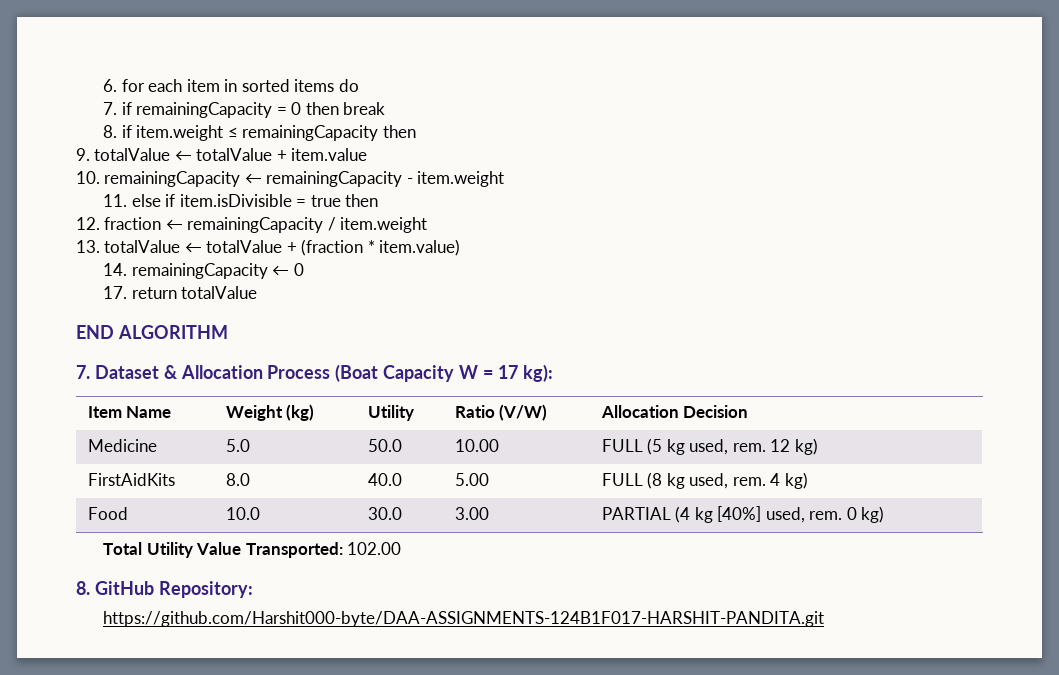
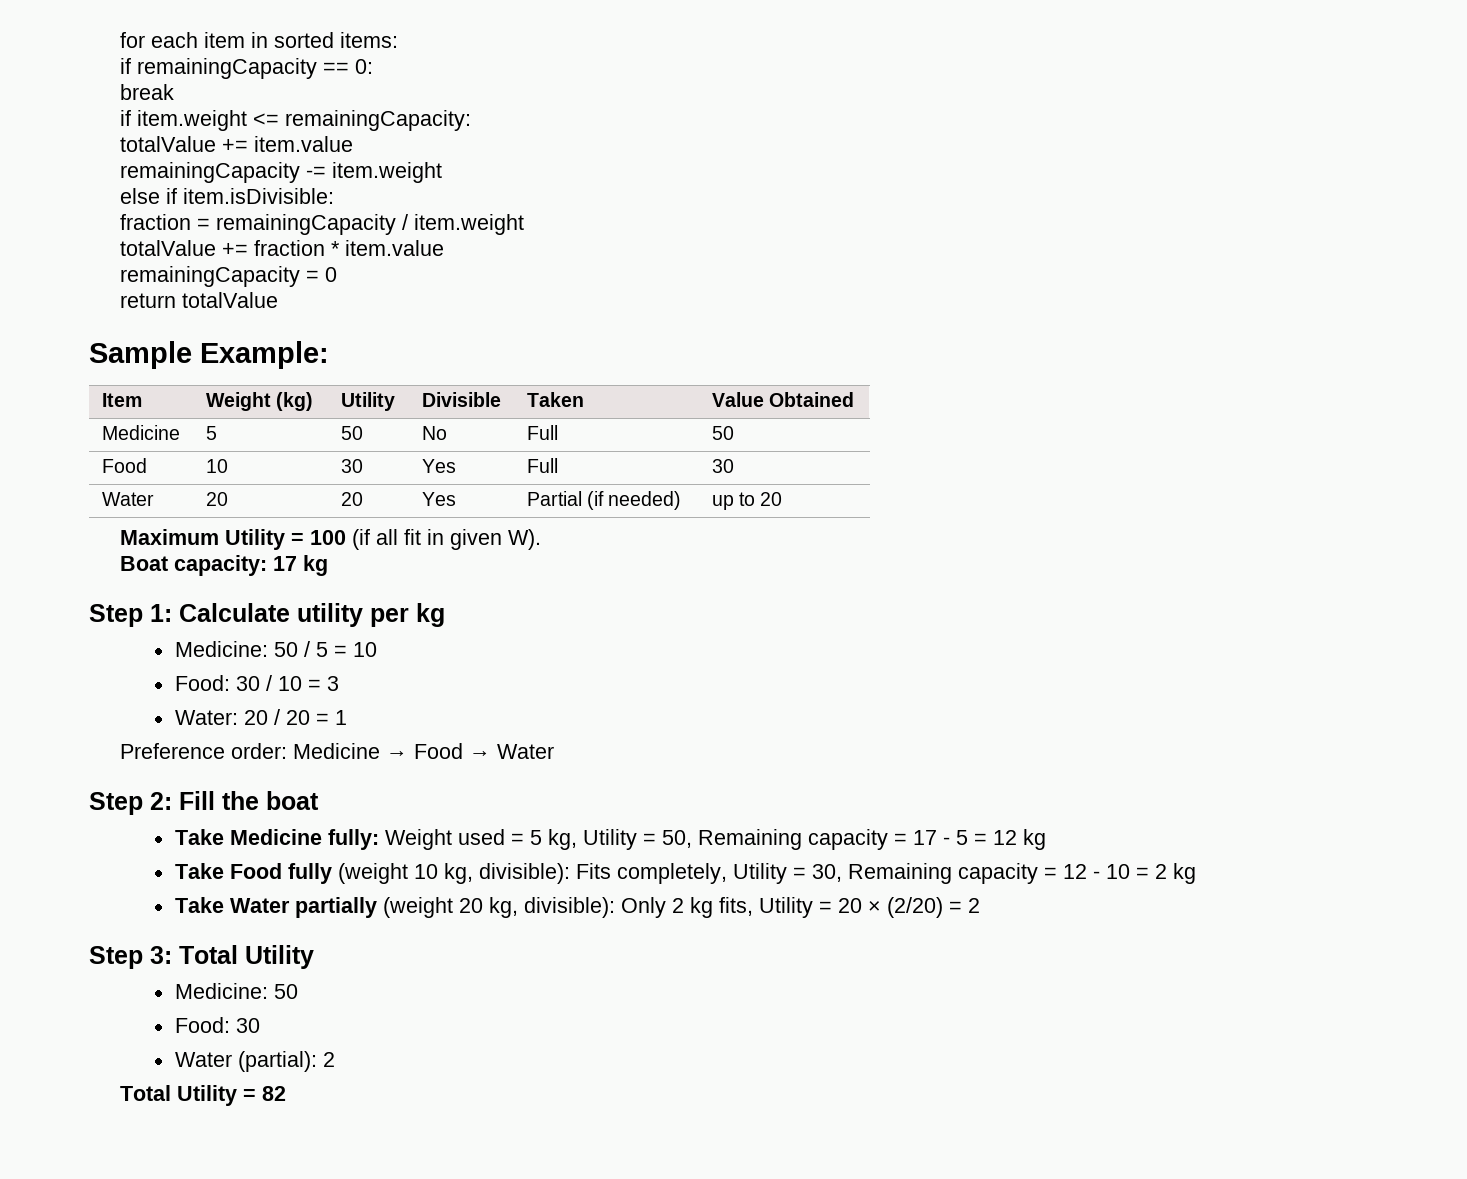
[103,79,118,92] 6. -> (119, 40) none
[294,79,359,92] [103,102,339,118] items do // 7. if remainingCapacity = 0 then -> [339,32,398,48] [119,58,373,79] items: // if remainingCapacity == 0: //
[103,125,118,138] 8. -> (174, 92) none
[227,125,416,141] [76,148,368,161] [76,171,505,187] [103,194,128,207] ≤ remainingCapacity then // 9. totalValue ← totalValue + item.value // 10. remainingCapacity ← remainingCapacity - item.weight // 11. -> [252,110,471,131] [119,136,353,152] [119,162,442,183] <= remainingCapacity: // totalValue += item.value // remainingCapacity -= item.weight //
[179,194,379,207] [76,217,428,233] [76,239,461,256] [103,263,290,279] item.isDivisible = true then // 12. fraction ← remainingCapacity / item.weight // 13. totalValue ← totalValue + (fraction * item.value) // 14. remainingCapacity ← -> [182,188,334,204] [119,214,524,235] [119,240,444,256] [119,266,319,287] item.isDivisible: // fraction = remainingCapacity / item.weight // totalValue += fraction * item.value // remainingCapacity =
[103,286,128,299] 17. -> (337, 274) none
[76,325,228,339] [76,364,553,382] END ALGORITHM // 7. Dataset & Allocation Process (Boat Capacity W = 17 kg): -> [89,341,329,369] Sample Example:
[126,406,172,418] Name -> (142, 400) none
[454,404,548,421] [600,405,749,418] [87,439,157,452] [225,439,250,452] [367,439,402,452] [454,439,499,452] [601,438,818,455] [87,473,175,486] [225,473,250,486] [367,473,402,486] [454,473,489,486] [601,472,808,489] [87,507,128,520] [225,507,260,520] [367,507,402,520] [454,507,489,520] [601,506,885,523] [103,542,402,558] [76,581,253,598] [103,611,825,627] Ratio (V/W) | Allocation Decision // Medicine | 5.0 | 50.0 | 10.00 | FULL (5 kg used, rem. 12 kg) // FirstAidKits | 8.0 | 40.0 | 5.00 | FULL (8 kg used, rem. 4 kg) // Food | 10.0 | 30.0 | 3.00 | PARTIAL (4 kg [40%] used, rem. 0 kg) // Total Utility Value Transported: 102.00 // 8. GitHub Repository: // https://github.com/Harshit000-byte/DAA-ASSIGNMENTS-124B1F017-HARSHIT-PANDITA.git -> [421,392,501,407] [526,392,584,407] [711,392,855,407] [101,425,180,440] [205,426,217,440] [340,426,363,440] [421,426,447,440] [526,425,558,440] [711,426,734,440] [101,458,147,473] [205,459,228,473] [340,459,363,473] [421,459,456,473] [526,458,558,473] [711,459,734,473] [101,492,154,506] [205,492,228,506] [340,492,363,506] [421,492,456,506] [526,491,682,510] [711,492,783,510] [119,529,541,550] [119,555,328,576] [89,603,445,627] [174,641,377,657] [174,675,339,691] [174,709,347,725] [119,743,554,759] [89,791,319,815] [174,829,1046,850] [174,863,1196,884] [174,897,980,918] [89,945,314,969] [174,983,298,999] [174,1017,260,1033] [174,1051,335,1072] [119,1085,286,1106] Divisible | Taken | Value Obtained // Medicine | 5 | 50 | No | Full | 50 // Food | 10 | 30 | Yes | Full | 30 // Water | 20 | 20 | Yes | Partial (if needed) | up to 20 // Maximum Utility = 100 (if all fit in given W). // Boat capacity: 17 kg // Step 1: Calculate utility per kg // Medicine: 50 / 5 = 10 // Food: 30 / 10 = 3 // Water: 20 / 20 = 1 // Preference order: Medicine → Food → Water // Step 2: Fill the boat // Take Medicine fully: Weight used = 5 kg, Utility = 50, Remaining capacity = 17 - 5 = 12 kg // Take Food fully (weight 10 kg, divisible): Fits completely, Utility = 30, Remaining capacity = 12 - 10 = 2 kg // Take Water partially (weight 20 kg, divisible): Only 2 kg fits, Utility = 20 × (2/20) = 2 // Step 3: Total Utility // Medicine: 50 // Food: 30 // Water (partial): 2 // Total Utility = 82

